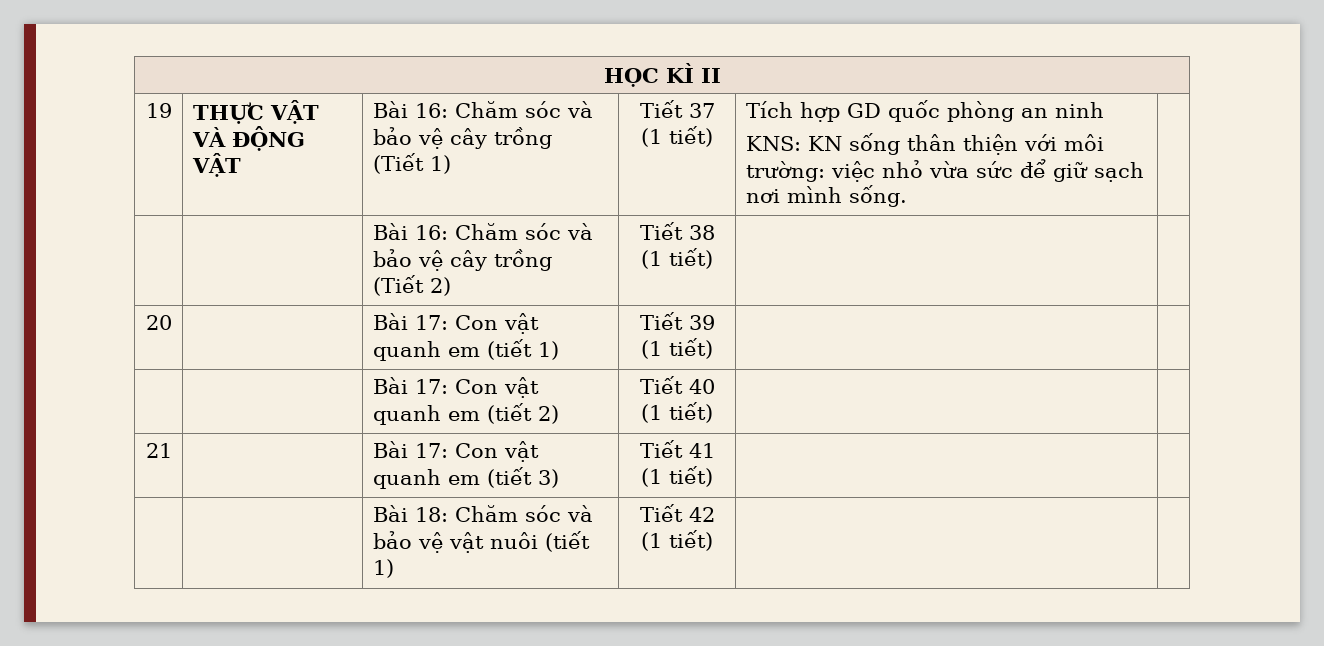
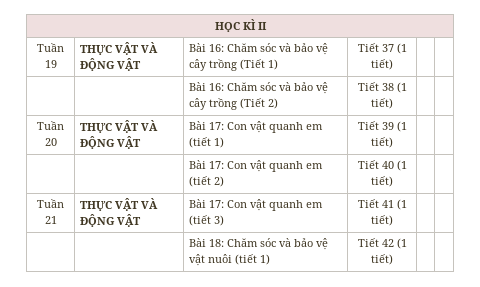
(721, 75) none -> [37,43,64,52] Tuần
[745,100,1104,122] [745,133,1104,155] [745,159,1144,182] [745,185,907,207] Tích hợp GD quốc phòng an ninh // KNS: KN sống thân thiện với môi trường: việc nhỏ vừa sức để giữ sạch nơi mình sống. -> (393, 64) none
(713, 258) none -> [37,121,64,130] Tuần
(172, 322) none -> [80,120,159,133] [80,136,142,149] THỰC VẬT VÀ ĐỘNG VẬT
(713, 412) none -> [37,199,64,208] Tuần
(172, 450) none -> [80,198,159,211] [80,214,142,227] THỰC VẬT VÀ ĐỘNG VẬT

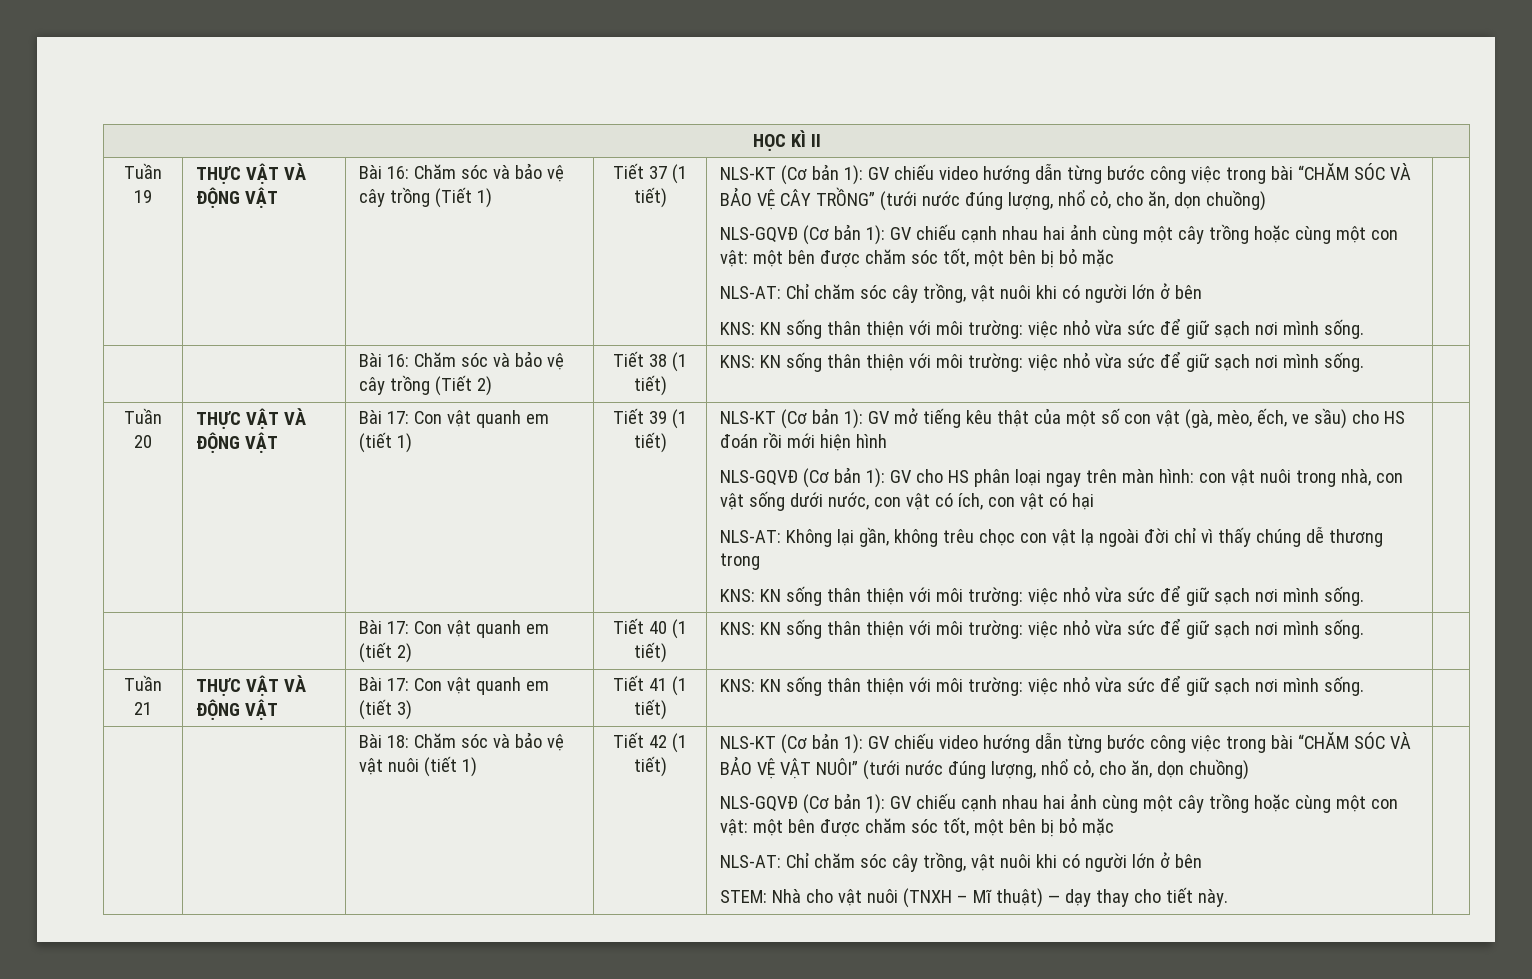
(393, 64) none -> [719,163,1411,185] [719,187,1266,211] [719,224,1398,245] [719,248,1114,268] [719,283,1202,303] [719,318,1364,339] NLS-KT (Cơ bản 1): GV chiếu video hướng dẫn từng bước công việc trong bài “CHĂM SÓC VÀ BẢO VỆ CÂY TRỒNG” (tưới nước đúng lượng, nhổ cỏ, cho ăn, dọn chuồng) // NLS-GQVĐ (Cơ bản 1): GV chiếu cạnh nhau hai ảnh cùng một cây trồng hoặc cùng một con vật: một bên được chăm sóc tốt, một bên bị bỏ mặc // NLS-AT: Chỉ chăm sóc cây trồng, vật nuôi khi có người lớn ở bên // KNS: KN sống thân thiện với môi trường: việc nhỏ vừa sức để giữ sạch nơi mình sống.
(393, 103) none -> [719,351,1364,372] KNS: KN sống thân thiện với môi trường: việc nhỏ vừa sức để giữ sạch nơi mình sống.
(393, 142) none -> [719,408,1405,429] [719,432,887,451] [719,467,1403,488] [719,491,1094,511] [719,526,1383,547] [719,553,760,570] [719,585,1364,606] NLS-KT (Cơ bản 1): GV mở tiếng kêu thật của một số con vật (gà, mèo, ếch, ve sầu) cho HS đoán rồi mới hiện hình // NLS-GQVĐ (Cơ bản 1): GV cho HS phân loại ngay trên màn hình: con vật nuôi trong nhà, con vật sống dưới nước, con vật có ích, con vật có hại // NLS-AT: Không lại gần, không trêu chọc con vật lạ ngoài đời chỉ vì thấy chúng dễ thương trong // KNS: KN sống thân thiện với môi trường: việc nhỏ vừa sức để giữ sạch nơi mình sống.
(393, 181) none -> [719,618,1364,639] KNS: KN sống thân thiện với môi trường: việc nhỏ vừa sức để giữ sạch nơi mình sống.
(393, 220) none -> [719,675,1364,696] KNS: KN sống thân thiện với môi trường: việc nhỏ vừa sức để giữ sạch nơi mình sống.
(393, 259) none -> [719,732,1411,754] [719,756,1249,780] [719,793,1398,814] [719,817,1114,837] [719,852,1202,872] [719,887,1228,908] NLS-KT (Cơ bản 1): GV chiếu video hướng dẫn từng bước công việc trong bài “CHĂM SÓC VÀ BẢO VỆ VẬT NUÔI” (tưới nước đúng lượng, nhổ cỏ, cho ăn, dọn chuồng) // NLS-GQVĐ (Cơ bản 1): GV chiếu cạnh nhau hai ảnh cùng một cây trồng hoặc cùng một con vật: một bên được chăm sóc tốt, một bên bị bỏ mặc // NLS-AT: Chỉ chăm sóc cây trồng, vật nuôi khi có người lớn ở bên // STEM: Nhà cho vật nuôi (TNXH – Mĩ thuật) — dạy thay cho tiết này.

